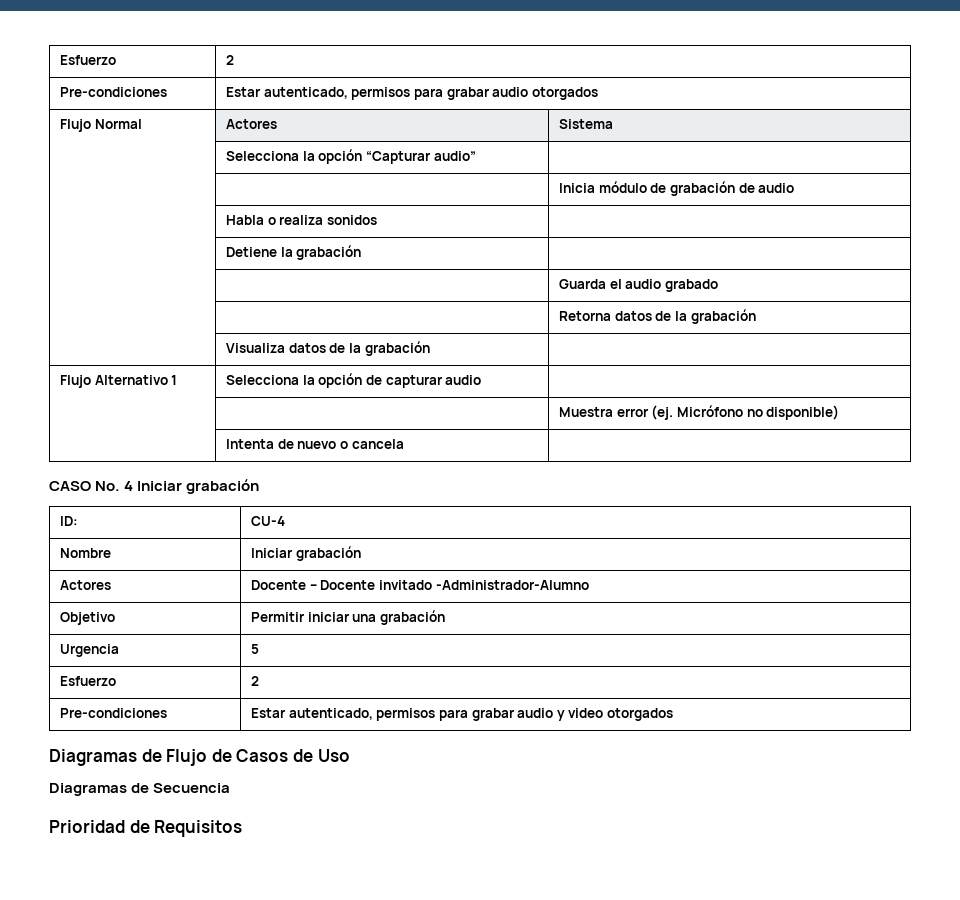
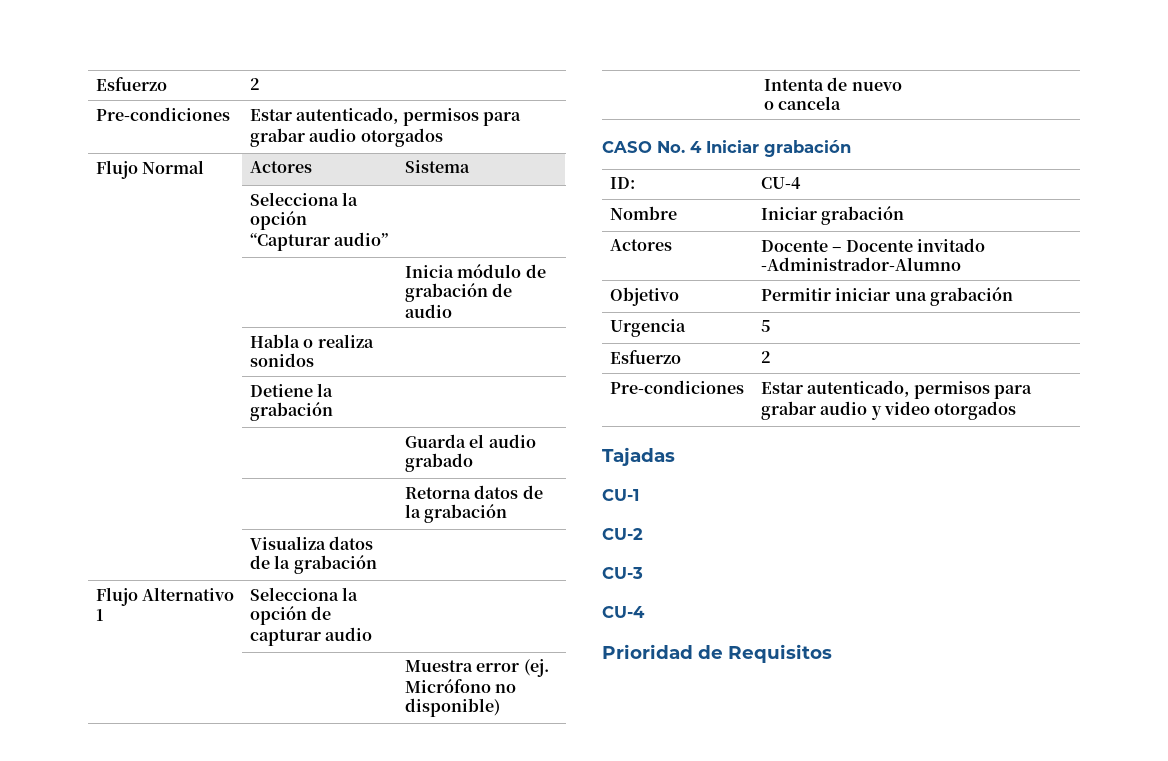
[49,749,350,766] [49,783,231,796] Diagramas de Flujo de Casos de Uso // Diagramas de Secuencia -> [602,447,675,466] [602,489,639,501] [602,528,643,540] [602,567,643,579] [602,606,645,618] Tajadas // CU-1 // CU-2 // CU-3 // CU-4

